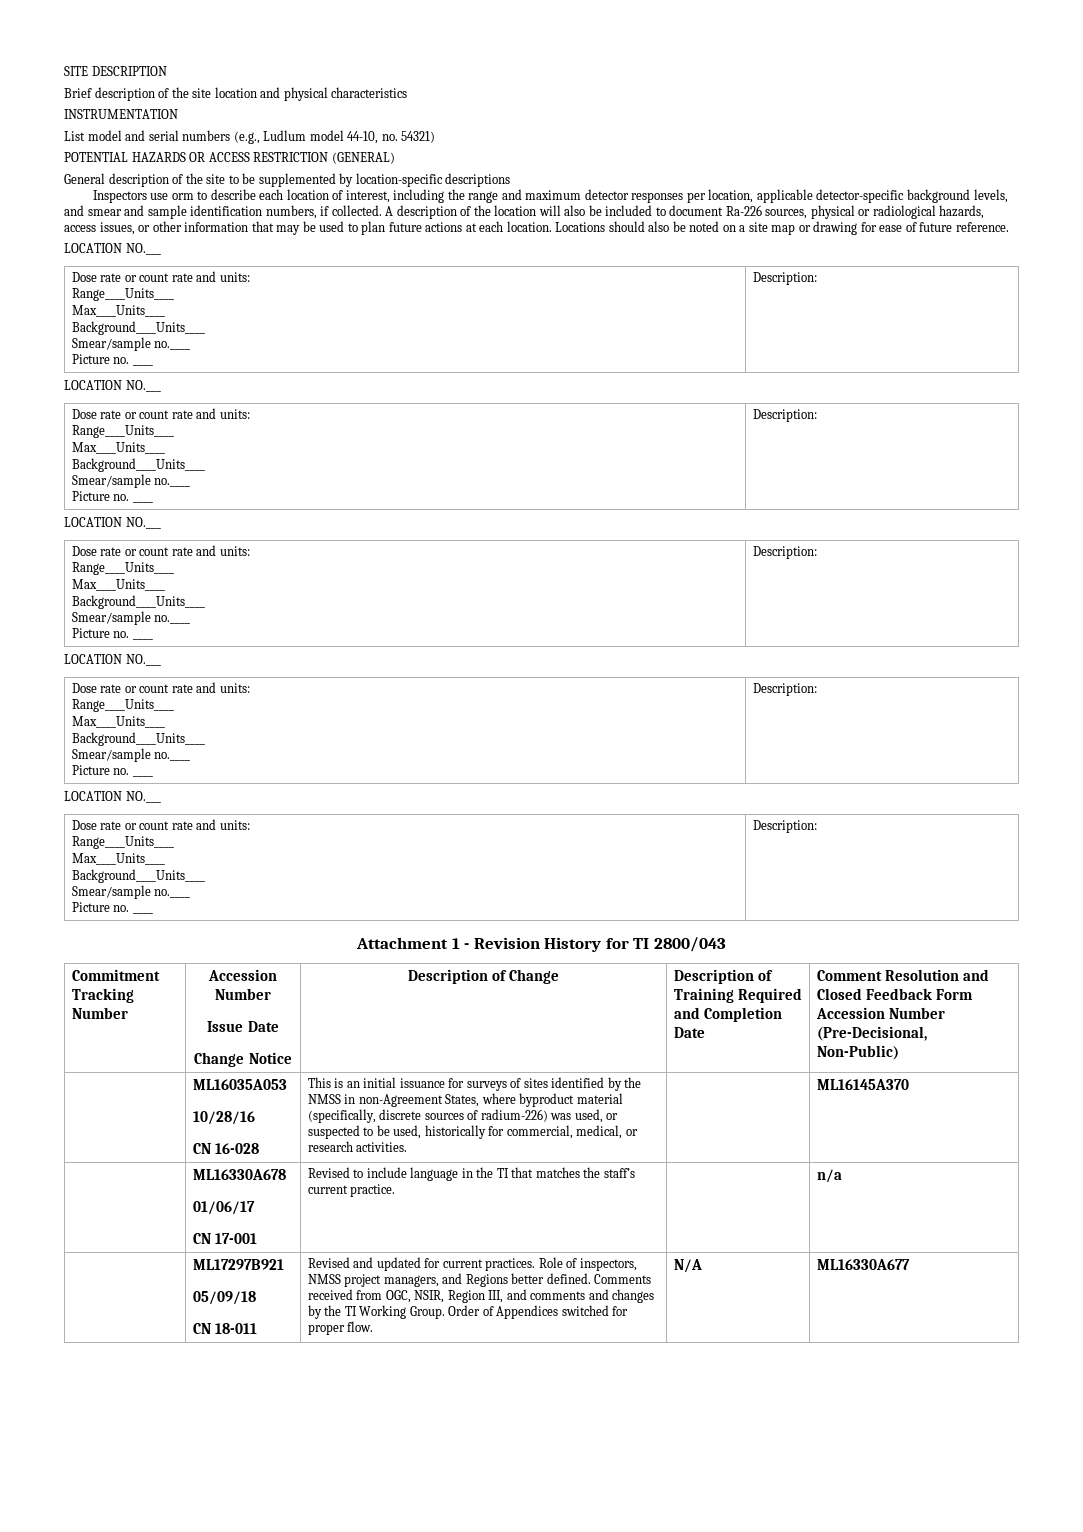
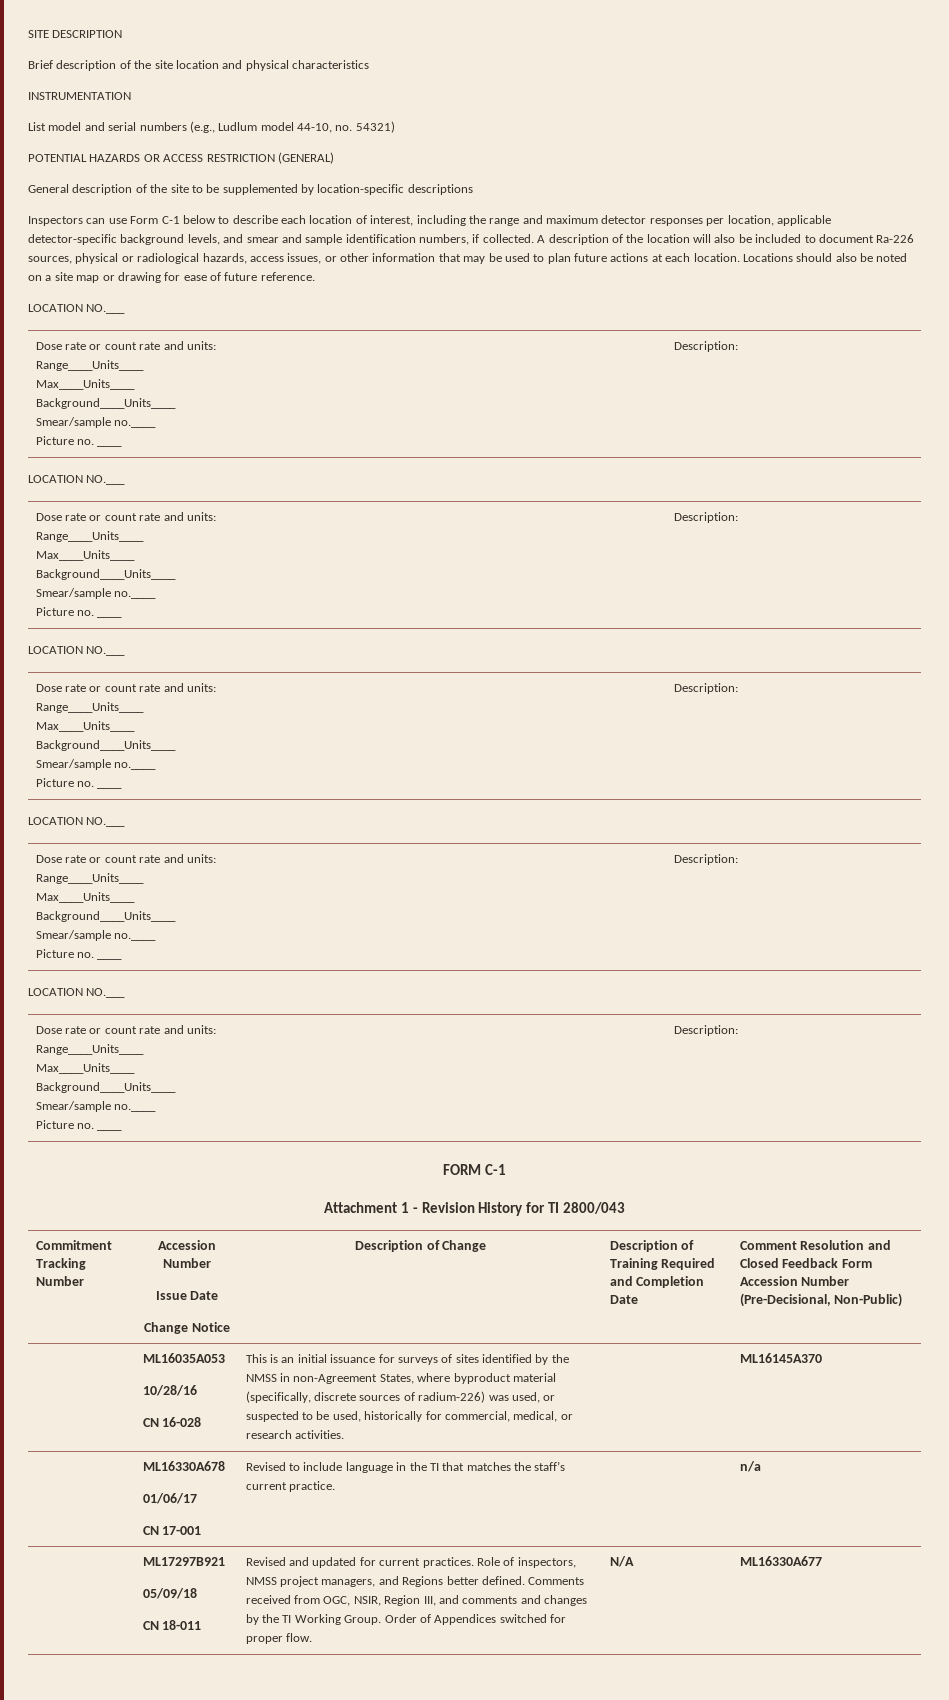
[150,193,194,200] use orm -> [86,215,216,224] can use Form C-1 below
(817, 826) none -> [443,1164,506,1175] // FORM C-1

